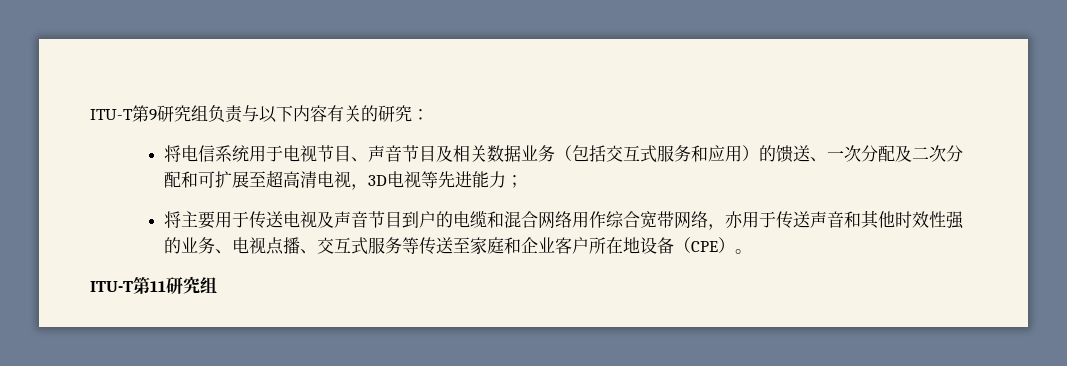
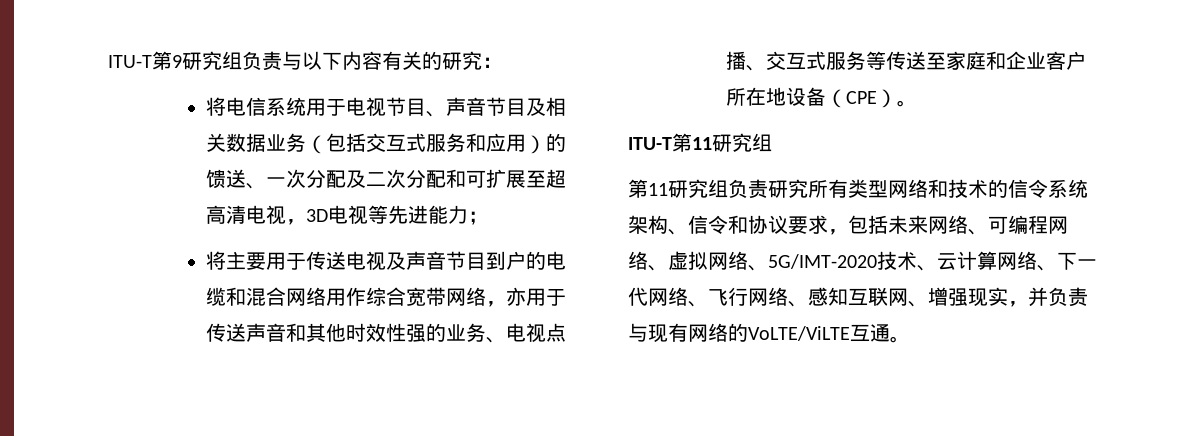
(217, 285) none -> [628,179,1088,199] [628,215,1068,235] [628,251,1097,271] [628,287,1088,307] [628,323,910,343] // 第11研究组负责研究所有类型网络和技术的信令系统架构、信令和协议要求，包括未来网络、可编程网络、虚拟网络、5G/IMT-2020技术、云计算网络、下一代网络、飞行网络、感知互联网、增强现实，并负责与现有网络的VoLTE/ViLTE互通。

